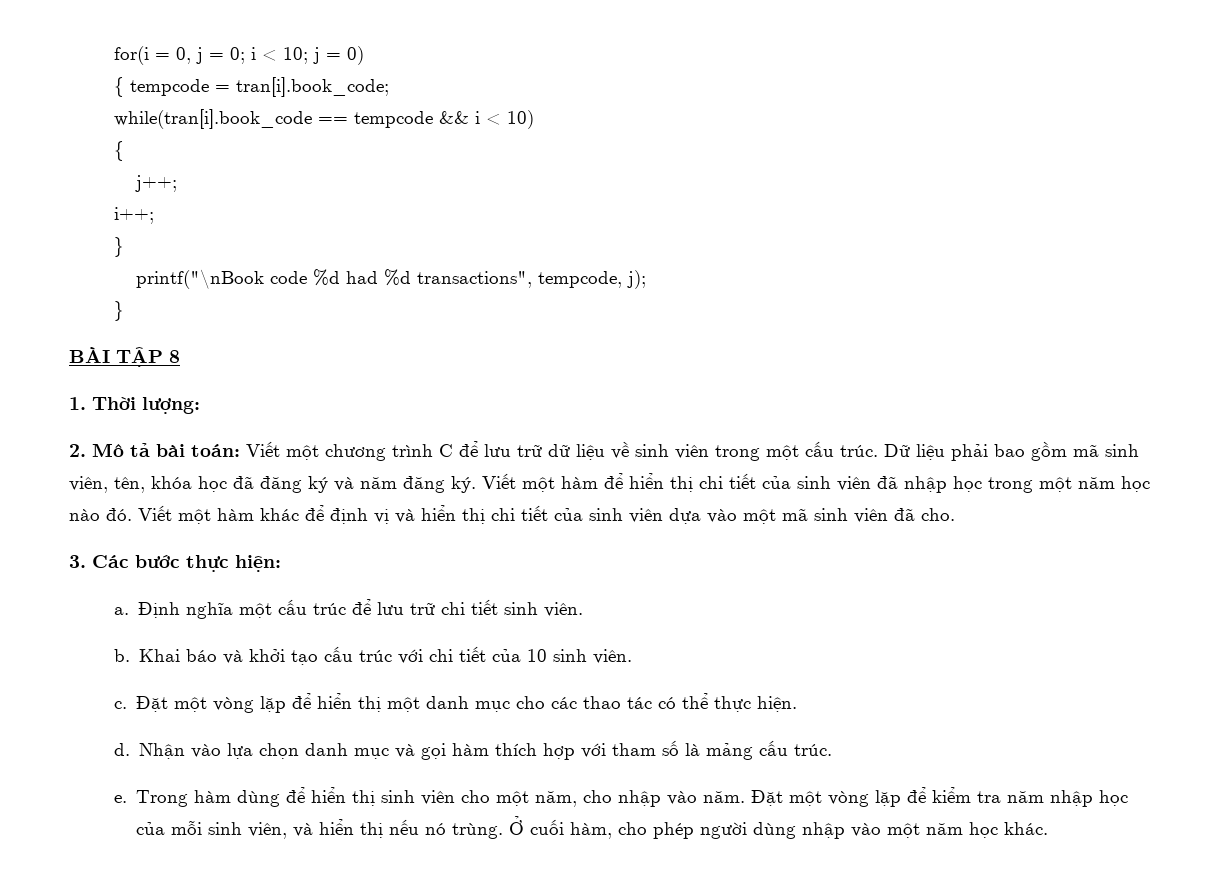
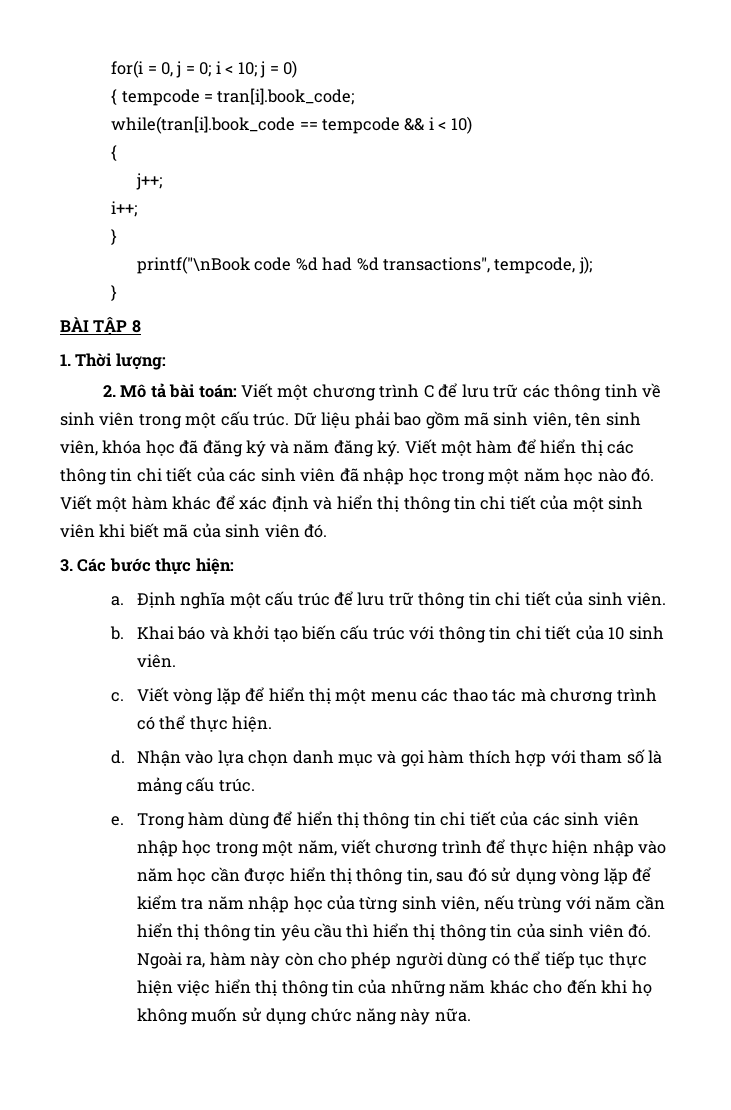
[548,444,605,460] dữ liệu -> [522,384,638,401] các thông tinh
[114,477,145,493] tên, -> [575,412,641,426] [60,440,98,456] tên sinh viên,
[699,473,791,489] chi tiết của -> [607,440,635,454] [60,467,257,485] các thông tin chi tiết của các
[330,505,955,524] định vị và hiển thị chi tiết của sinh viên dựa vào một mã sinh viên đã cho. -> [239,495,644,513] [60,523,328,538] xác định và hiển thị thông tin chi tiết của một sinh viên khi biết mã của sinh viên đó.
[441,599,499,615] chi tiết -> [418,591,584,609] thông tin chi tiết của
(319, 657) none -> [300,625,336,640] biến
(424, 656) none -> [438,626,512,643] thông tin
[136,696,208,712] Đặt một -> [136,687,169,702] Viết
[426,696,653,712] danh mục cho các thao tác -> [370,688,657,705] menu các thao tác mà chương trình
[381,790,823,807] sinh viên cho một năm, cho nhập vào năm. Đặt một -> [363,811,639,829] [136,839,667,857] [136,867,557,885] thông tin chi tiết của các sinh viên nhập học trong một năm, viết chương trình để thực hiện nhập vào năm học cần được hiển thị thông tin, sau đó sử dụng
[171,816,1049,839] mỗi sinh viên, và hiển thị nếu nó trùng. Ở cuối hàm, cho phép người dùng nhập vào một năm học khác. -> [359,895,665,913] [136,923,652,941] [136,951,647,969] [136,979,652,997] [136,1007,471,1025] từng sinh viên, nếu trùng với năm cần hiển thị thông tin yêu cầu thì hiển thị thông tin của sinh viên đó. Ngoài ra, hàm này còn cho phép người dùng có thể tiếp tục thực hiện việc hiển thị thông tin của những năm khác cho đến khi họ không muốn sử dụng chức năng này nữa.

